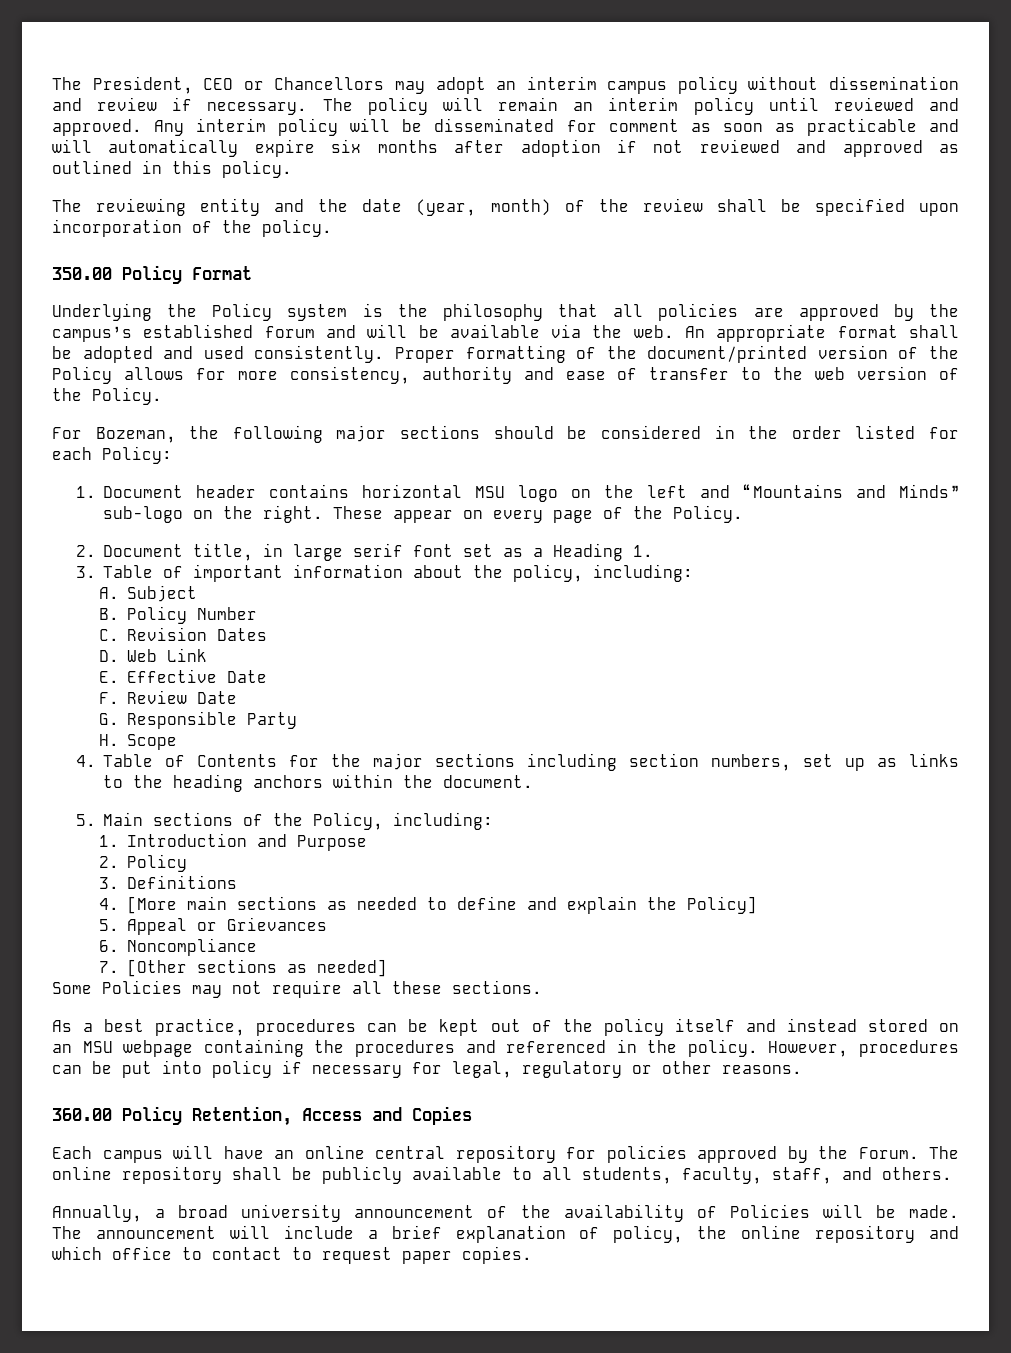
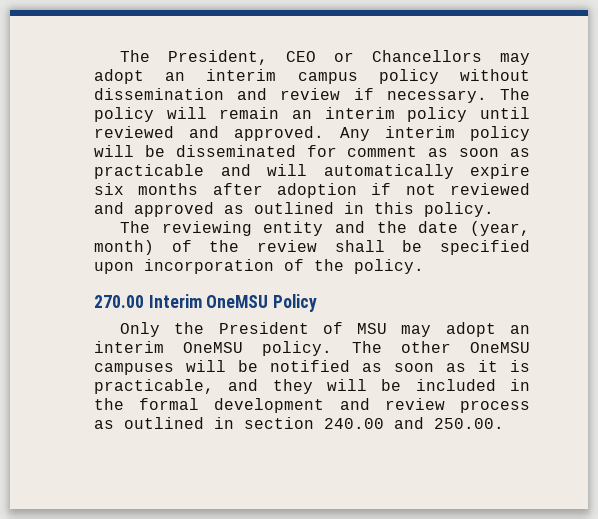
[52,265,252,284] [52,303,960,321] [52,324,959,342] [52,345,960,363] [52,366,960,384] [52,387,162,405] [52,425,960,443] [52,446,172,464] [75,484,960,502] [103,505,744,523] [75,543,654,561] [75,564,694,582] [99,585,197,602] [99,606,257,624] [99,627,267,641] [99,648,207,662] [99,669,267,683] [99,690,237,704] [99,711,297,729] [99,734,177,750] [75,753,959,771] [103,774,534,792] [75,812,494,830] [99,833,367,851] [99,854,187,872] [99,875,237,889] [99,896,757,914] [99,917,327,935] [99,938,257,956] [99,959,387,977] [52,980,542,998] [52,1018,959,1036] [52,1039,960,1057] [52,1060,802,1078] [52,1106,472,1126] [52,1145,959,1163] [52,1166,952,1184] [52,1204,960,1222] [52,1225,959,1243] [52,1246,532,1264] 350.00 Policy Format // Underlying the Policy system is the philosophy that all policies are approved by the campus’s established forum and will be available via the web. An appropriate format shall be adopted and used consistently. Proper formatting of the document/printed version of the Policy allows for more consistency, authority and ease of transfer to the web version of the Policy. // For Bozeman, the following major sections should be considered in the order listed for each Policy: // 1. Document header contains horizontal MSU logo on the left and “Mountains and Minds” sub-logo on the right. These appear on every page of the Policy. // 2. Document title, in large serif font set as a Heading 1. // 3. Table of important information about the policy, including: // A. Subject // B. Policy Number // C. Revision Dates // D. Web Link // E. Effective Date // F. Review Date // G. Responsible Party // H. Scope // 4. Table of Contents for the major sections including section numbers, set up as links to the heading anchors within the document. // 5. Main sections of the Policy, including: // 1. Introduction and Purpose // 2. Policy // 3. Definitions // 4. [More main sections as needed to define and explain the Policy] // 5. Appeal or Grievances // 6. Noncompliance // 7. [Other sections as needed] // Some Policies may not require all these sections. // As a best practice, procedures can be kept out of the policy itself and instead stored on an MSU webpage containing the procedures and referenced in the policy. However, procedures can be put into policy if necessary for legal, regulatory or other reasons. // 360.00 Policy Retention, Access and Copies // Each campus will have an online central repository for policies approved by the Forum. The online repository shall be publicly available to all students, faculty, staff, and others. // Annually, a broad university announcement of the availability of Policies will be made. The announcement will include a brief explanation of policy, the online repository and which office to contact to request paper copies. -> [94,294,318,312] [120,322,530,337] [94,341,530,356] [94,360,530,375] [94,379,530,394] [94,398,530,413] [94,417,504,429] 270.00 Interim OneMSU Policy // Only the President of MSU may adopt an interim OneMSU policy. The other OneMSU campuses will be notified as soon as it is practicable, and they will be included in the formal development and review process as outlined in section 240.00 and 250.00.

